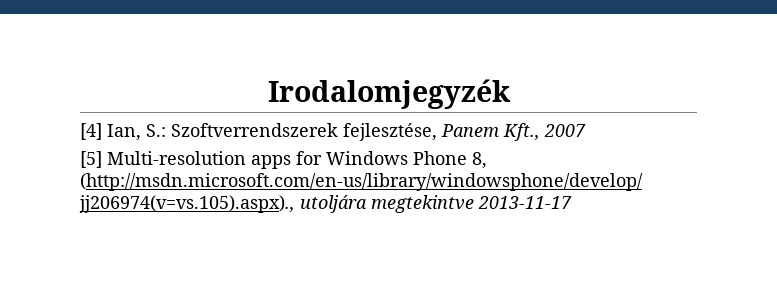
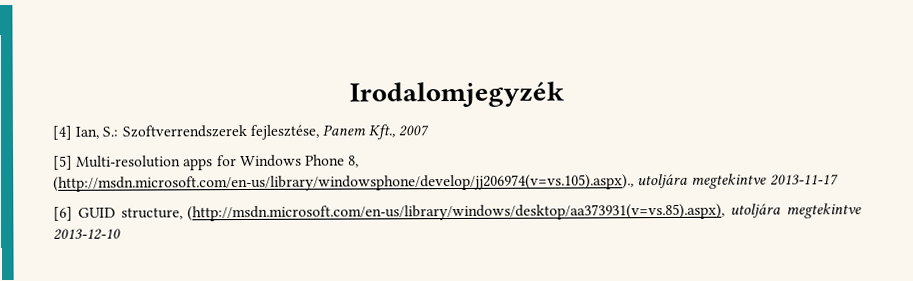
(572, 202) none -> [53,203,862,222] [53,228,121,240] // [6] GUID structure, (http://msdn.microsoft.com/en-us/library/windows/desktop/aa373931(v=vs.85).aspx), utoljára megtekintve 2013-12-10

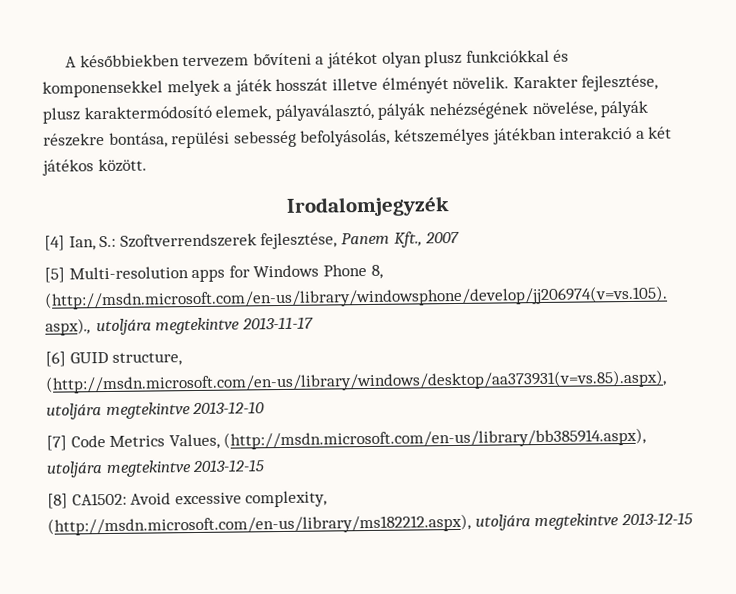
(348, 94) none -> [65,49,570,69] [42,74,659,98] [42,100,649,124] [43,126,673,149] [42,158,147,176] A későbbiekben tervezem bővíteni a játékot olyan plusz funkciókkal és komponensekkel melyek a játék hosszát illetve élményét növelik. Karakter fejlesztése, plusz karaktermódosító elemek, pályaválasztó, pályák nehézségének növelése, pályák részekre bontása, repülési sebesség befolyásolás, kétszemélyes játékban interakció a két játékos között. //
(121, 234) none -> [46,427,647,451] [46,459,265,478] [47,490,328,509] [47,512,693,536] // [7] Code Metrics Values, (http://msdn.microsoft.com/en-us/library/bb385914.aspx), utoljára megtekintve 2013-12-15 // [8] CA1502: Avoid excessive complexity, (http://msdn.microsoft.com/en-us/library/ms182212.aspx), utoljára megtekintve 2013-12-15

